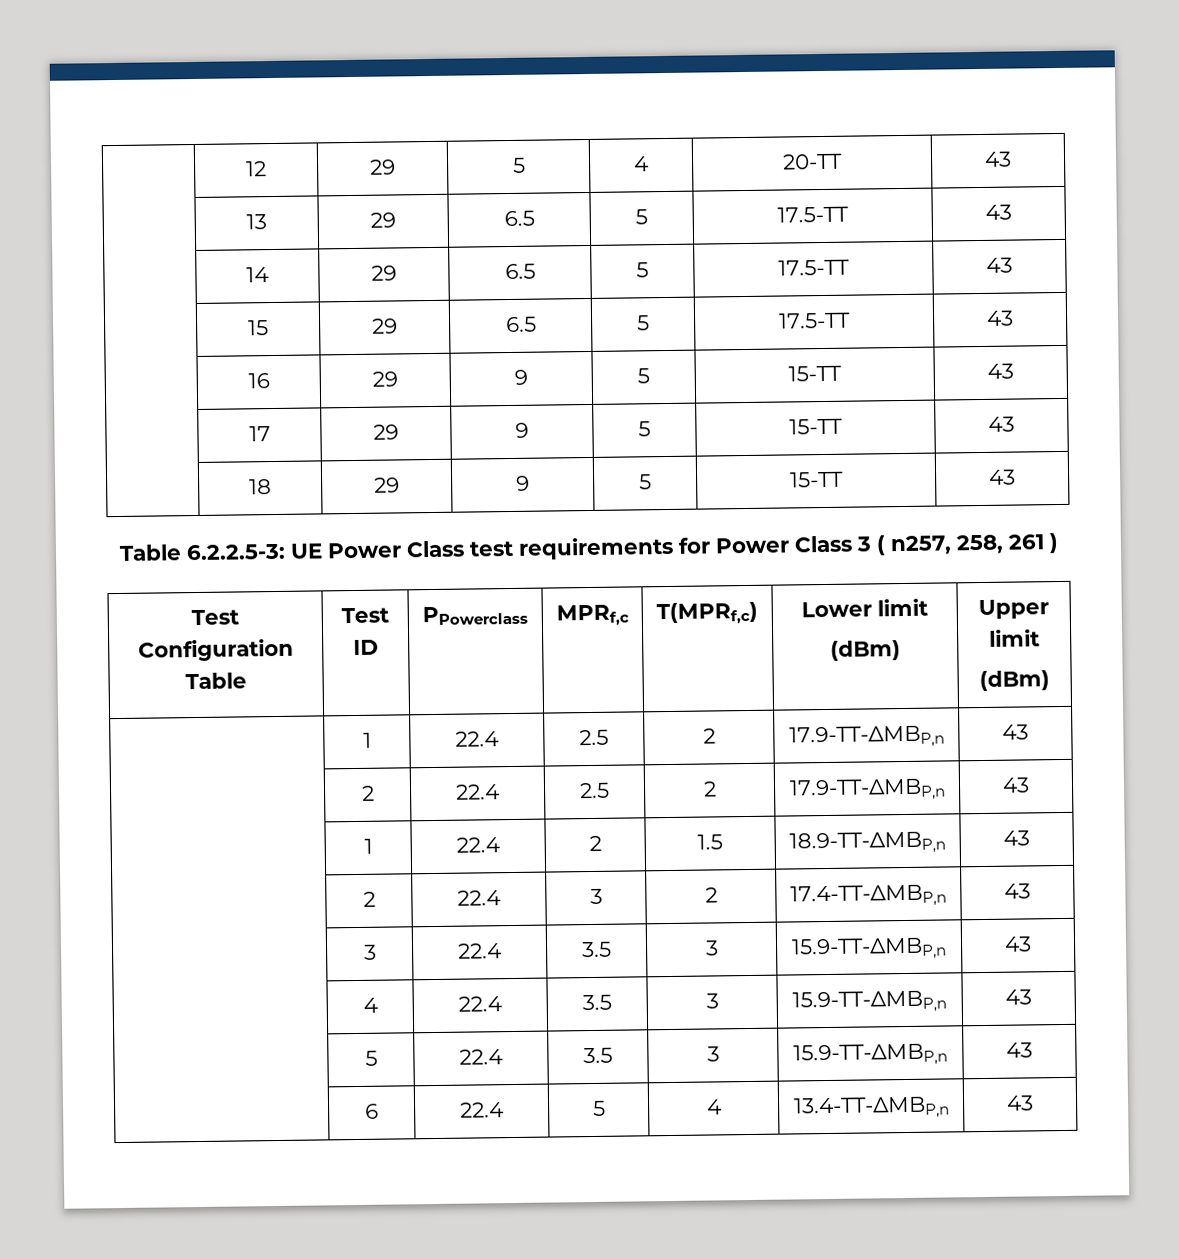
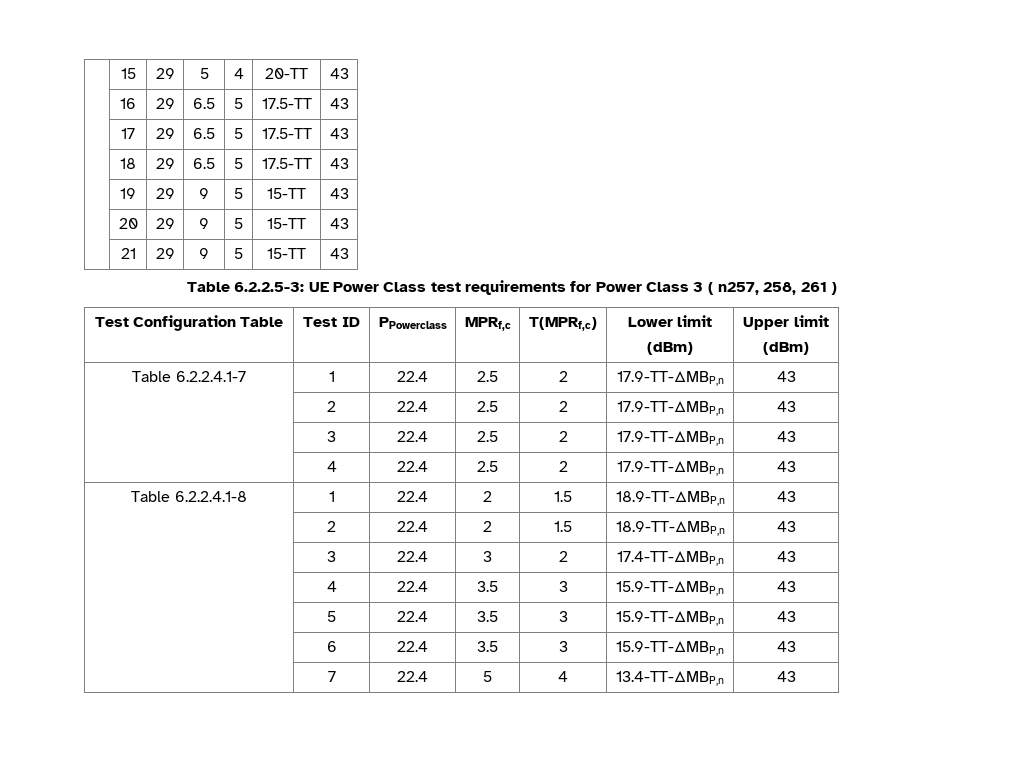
[246,161,267,177] | 12 -> [120,68,136,79] | 15
[246,214,267,230] [370,212,396,228] [503,210,535,227] [635,209,648,225] [777,206,849,223] [985,204,1012,220] [246,267,269,283] [371,265,397,281] [504,263,536,280] [636,262,649,278] [778,259,850,276] [986,257,1013,273] [248,320,269,336] [372,318,398,334] [505,316,537,333] [637,315,650,331] [778,312,851,329] [986,310,1014,326] [247,373,270,389] [372,371,398,387] [514,369,528,385] [637,368,650,384] [788,365,842,382] [987,363,1014,379] [248,426,271,442] [373,424,399,440] [515,422,529,438] [638,421,651,437] [789,418,843,435] [988,416,1015,432] [249,479,272,495] 13 | 29 | 6.5 | 5 | 17.5-TT | 43 // | 14 | 29 | 6.5 | 5 | 17.5-TT | 43 // | 15 | 29 | 6.5 | 5 | 17.5-TT | 43 // | 16 | 29 | 9 | 5 | 15-TT | 43 // | 17 | 29 | 9 | 5 | 15-TT | 43 // | 18 -> [120,98,136,109] [155,98,175,109] [193,98,215,109] [234,98,243,109] [261,98,312,109] [329,98,349,109] [121,128,135,139] [155,128,175,139] [193,128,215,139] [234,128,243,139] [261,128,312,139] [329,128,349,139] [120,158,136,169] [155,158,175,169] [193,158,215,169] [234,158,243,169] [261,158,312,169] [329,158,349,169] [120,188,136,199] [155,188,175,199] [199,188,209,199] [234,188,243,199] [267,188,306,199] [329,188,349,199] [118,218,138,229] [155,218,175,229] [199,218,209,229] [234,218,243,229] [267,218,306,229] [329,218,349,229] [120,248,136,259] 16 | 29 | 6.5 | 5 | 17.5-TT | 43 // | 17 | 29 | 6.5 | 5 | 17.5-TT | 43 // | 18 | 29 | 6.5 | 5 | 17.5-TT | 43 // | 19 | 29 | 9 | 5 | 15-TT | 43 // | 20 | 29 | 9 | 5 | 15-TT | 43 // | 21
(1050, 681) none -> [132,371,246,382] Table 6.2.2.4.1-7
(1030, 785) none -> [327,431,336,442] [397,431,428,442] [477,431,498,442] [558,431,568,442] [616,431,724,446] [776,431,796,442] [326,461,337,472] [397,461,428,472] [477,461,498,472] [558,461,568,472] [616,461,724,476] [776,461,796,472] [131,491,247,502] | 3 | 22.4 | 2.5 | 2 | 17.9-TT-ΔMBP,n | 43 // | 4 | 22.4 | 2.5 | 2 | 17.9-TT-ΔMBP,n | 43 // Table 6.2.2.4.1-8
[589,888,603,905] [704,887,718,903] [790,884,947,908] [1004,883,1031,899] [363,944,377,960] [457,943,502,959] [581,941,612,958] [704,940,719,956] [791,937,947,961] | 3 | 2 | 17.4-TT-ΔMBP,n | 43 // | 3 | 22.4 | 3.5 | 3 | 15.9-TT-ΔMBP,n -> [483,521,492,532] [554,521,572,532] [615,521,725,536] [776,521,796,532] [327,551,336,562] [397,551,428,562] [483,551,492,562] [558,551,568,562] [616,551,724,566] | 2 | 1.5 | 18.9-TT-ΔMBP,n | 43 // | 3 | 22.4 | 3 | 2 | 17.4-TT-ΔMBP,n
(504, 1110) none -> [477,641,498,652] [558,641,568,652] [616,641,724,656] [776,641,796,652] [327,671,336,682] [397,671,428,682] | 3.5 | 3 | 15.9-TT-ΔMBP,n | 43 // | 7 | 22.4

